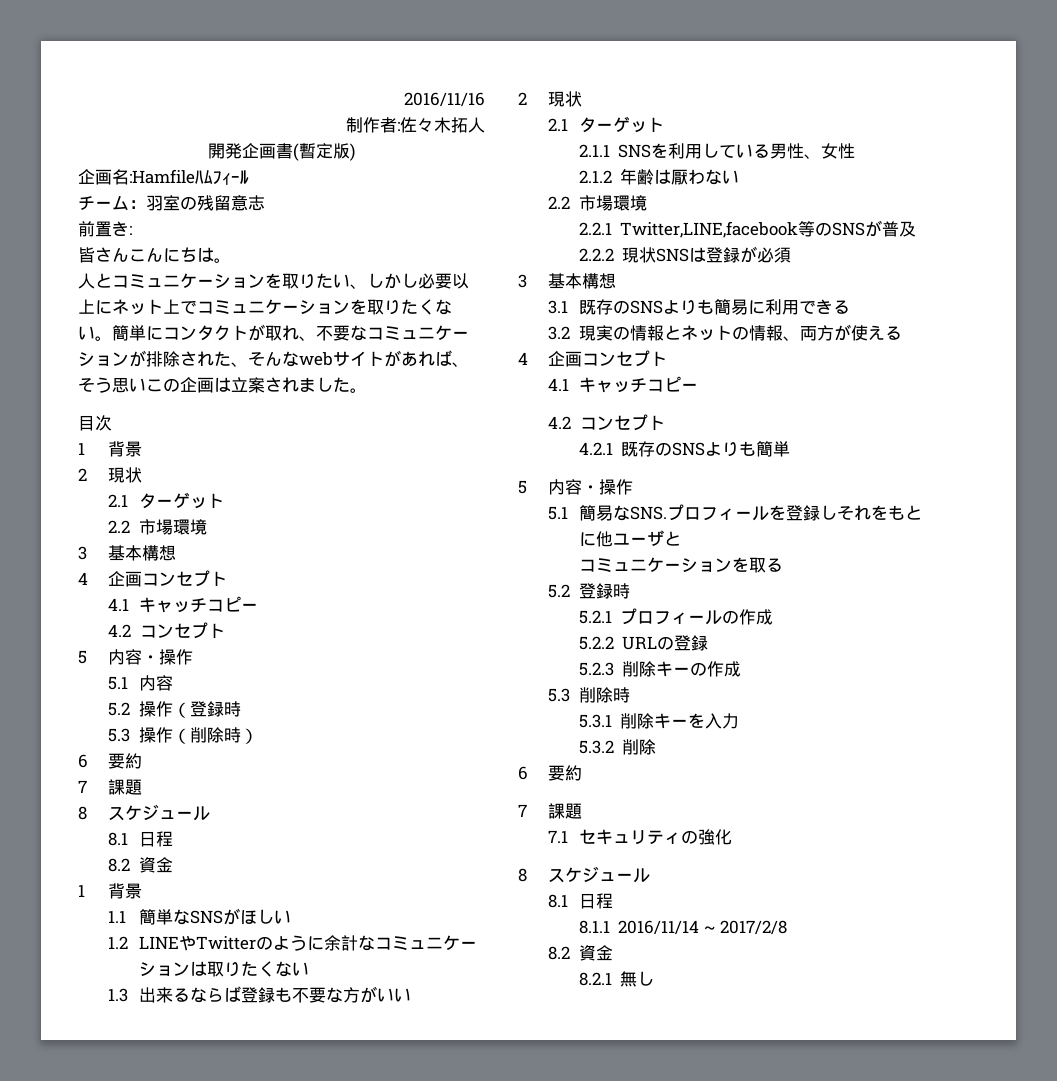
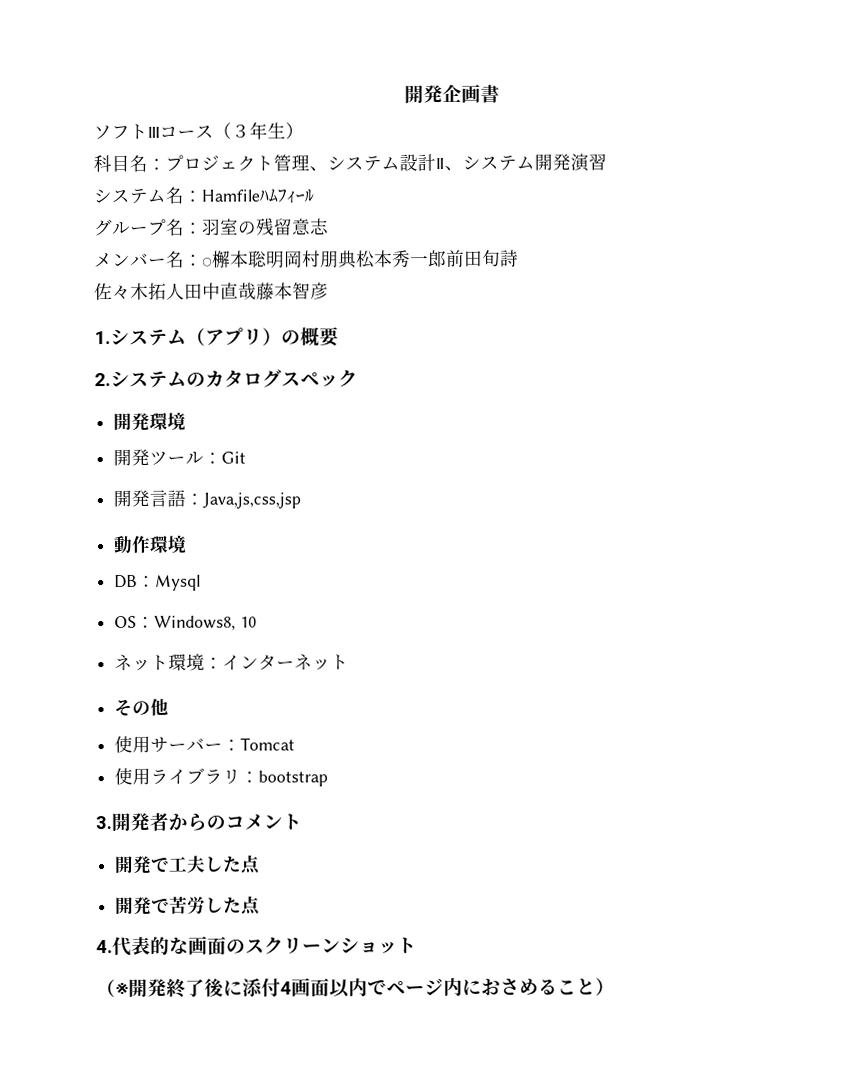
[404,92,485,107] [346,117,485,133] [208,143,355,161] [78,169,195,185] 2016/11/16 // 制作者:佐々木拓人 // 開発企画書(暫定版) // 企画名:Hamfile -> [403,83,500,104] [93,121,304,140] [93,153,607,173] [93,186,260,204] 開発企画書 // ソフトⅢコース（３年生） // 科目名：プロジェクト管理、システム設計Ⅱ、システム開発演習 // システム名：Hamfile
[78,195,129,211] チーム -> [93,218,185,237] グループ名
[78,221,132,237] [78,247,231,263] [78,273,469,289] [78,299,452,315] [78,324,469,341] [78,350,469,367] [78,377,367,393] [78,415,112,431] [78,441,143,457] [78,467,143,483] [108,492,224,509] [108,519,207,535] [78,545,177,561] [78,570,228,587] [108,596,258,613] [108,622,225,639] [78,649,194,665] [108,675,173,691] [108,701,241,718] [108,727,258,744] [78,753,143,769] [78,779,143,795] [78,804,211,821] [108,831,173,847] [108,857,173,873] [78,883,143,899] [108,908,291,925] [108,935,477,951] [138,961,309,977] [108,986,411,1003] [518,91,583,107] [548,116,664,133] [578,143,856,159] [578,168,740,185] [548,195,647,211] [578,220,917,238] [578,246,792,263] [518,273,617,289] [548,299,850,315] [548,324,902,341] [518,350,668,367] [548,376,698,393] [548,414,665,431] [578,441,791,457] [518,479,634,495] [548,504,922,521] [578,530,681,547] [578,557,783,573] [548,583,630,599] [578,608,774,625] [578,635,709,651] [578,661,742,677] [548,687,630,703] [578,713,740,729] [578,739,657,755] [518,765,583,781] [518,803,583,819] [548,829,732,845] [518,866,651,883] [548,893,613,909] [578,920,788,935] [548,945,613,961] [578,971,655,987] 前置き: // 皆さんこんにちは。 // 人とコミュニケーションを取りたい、しかし必要以上にネット上でコミュニケーションを取りたくない。簡単にコンタクトが取れ、不要なコミュニケーションが排除された、そんなwebサイトがあれば、そう思いこの企画は立案されました。 // 目次 // 1背景 // 2現状 // 2.1ターゲット // 2.2市場環境 // 3基本構想 // 4企画コンセプト // 4.1キャッチコピー // 4.2コンセプト // 5内容・操作 // 5.1内容 // 5.2操作（登録時 // 5.3操作（削除時） // 6要約 // 7課題 // 8スケジュール // 8.1日程 // 8.2資金 // 1背景 // 1.1簡単なSNSがほしい // 1.2 LINEやTwitterのように余計なコミュニケーションは取りたくない // 1.3出来るならば登録も不要な方がいい // 2現状 // 2.1ターゲット // 2.1.1 SNSを利用している男性、女性 // 2.1.2年齢は厭わない // 2.2市場環境 // 2.2.1 Twitter,LINE,facebook等のSNSが普及 // 2.2.2現状SNSは登録が必須 // 3基本構想 // 3.1既存のSNSよりも簡易に利用できる // 3.2現実の情報とネットの情報、両方が使える // 4企画コンセプト // 4.1キャッチコピー // 4.2コンセプト // 4.2.1既存のSNSよりも簡単 // 5内容・操作 // 5.1簡易なSNS.プロフィールを登録しそれをもとに他ユーザと // コミュニケーションを取る // 5.2登録時 // 5.2.1プロフィールの作成 // 5.2.2 URLの登録 // 5.2.3削除キーの作成 // 5.3削除時 // 5.3.1削除キーを入力 // 5.3.2削除 // 6要約 // 7課題 // 7.1セキュリティの強化 // 8スケジュール // 8.1日程 // 8.1.1 2016/11/14 ~ 2017/2/8 // 8.2資金 // 8.2.1無し -> [94,249,519,269] [94,282,329,301] [94,327,339,347] [94,369,358,388] [113,411,187,431] [113,448,247,467] [113,489,302,509] [113,534,188,555] [114,574,202,591] [114,615,257,631] [114,653,350,672] [114,698,170,717] [114,735,296,754] [114,767,329,787] [95,812,302,832] [114,854,262,875] [115,895,262,916] [96,936,417,957] [96,977,615,998] メンバー名：○檞本聡明岡村朋典松本秀一郎前田旬詩 // 佐々木拓人田中直哉藤本智彦 // 1.システム（アプリ）の概要 // 2.システムのカタログスペック // 開発環境 // 開発ツール：Git // 開発言語：Java,js,css,jsp // 動作環境 // DB：Mysql // OS：Windows8, 10 // ネット環境：インターネット // その他 // 使用サーバー：Tomcat // 使用ライブラリ：bootstrap // 3.開発者からのコメント // 開発で工夫した点 // 開発で苦労した点 // 4.代表的な画面のスクリーンショット // （※開発終了後に添付4画面以内でページ内におさめること）

